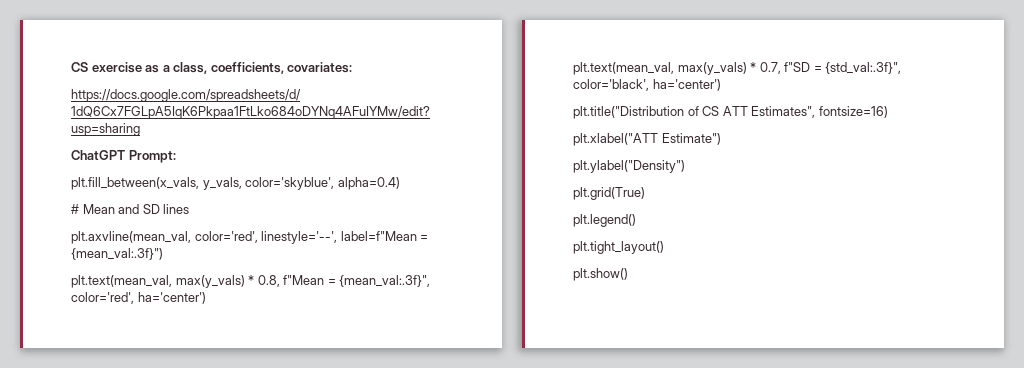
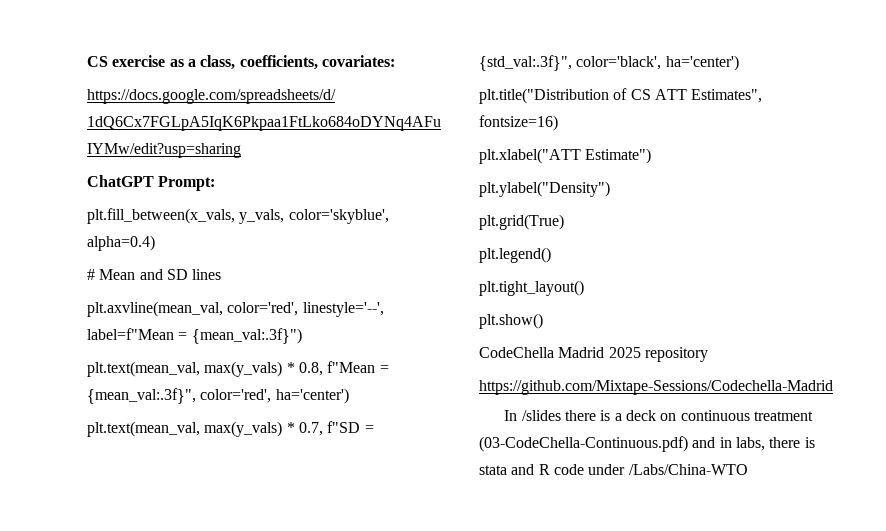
(628, 274) none -> [479,347,708,362] [479,380,833,395] [504,410,813,421] [479,436,815,452] [479,464,748,475] // CodeChella Madrid 2025 repository // https://github.com/Mixtape-Sessions/Codechella-Madrid // In /slides there is a deck on continuous treatment (03-CodeChella-Continuous.pdf) and in labs, there is stata and R code under /Labs/China-WTO

